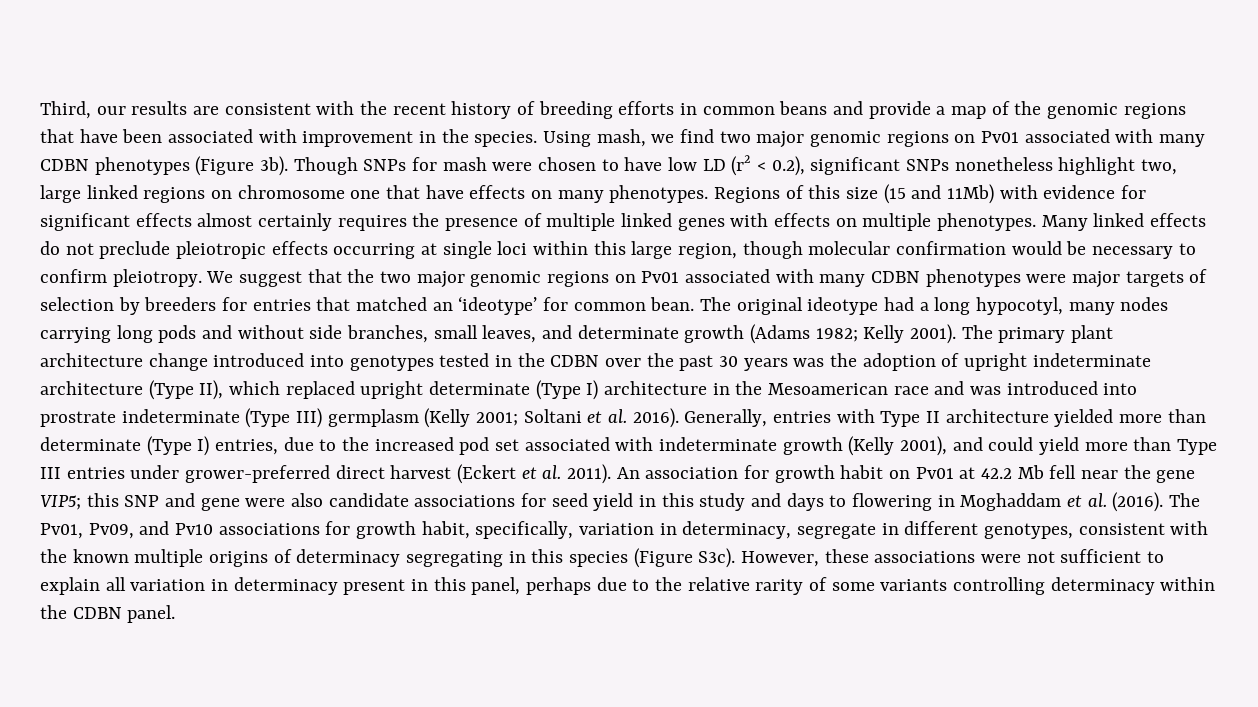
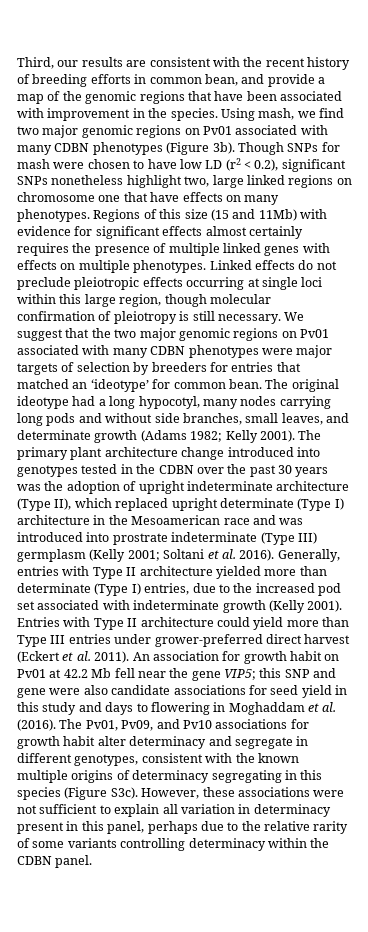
[779,101,828,115] beans -> [204,74,238,86] bean,
[1041,213,1145,231] Many linked -> [209,260,252,270] Linked
[1011,241,1196,259] [40,269,202,287] would be necessary to confirm pleiotropy. -> [98,311,281,324] of pleiotropy is still necessary.
[900,436,983,456] 2001), and -> [307,600,343,612] [17,617,214,630] 2001). Entries with Type II architecture
[421,521,792,539] habit, specifically, variation in determinacy, -> [63,736,232,749] habit alter determinacy and

